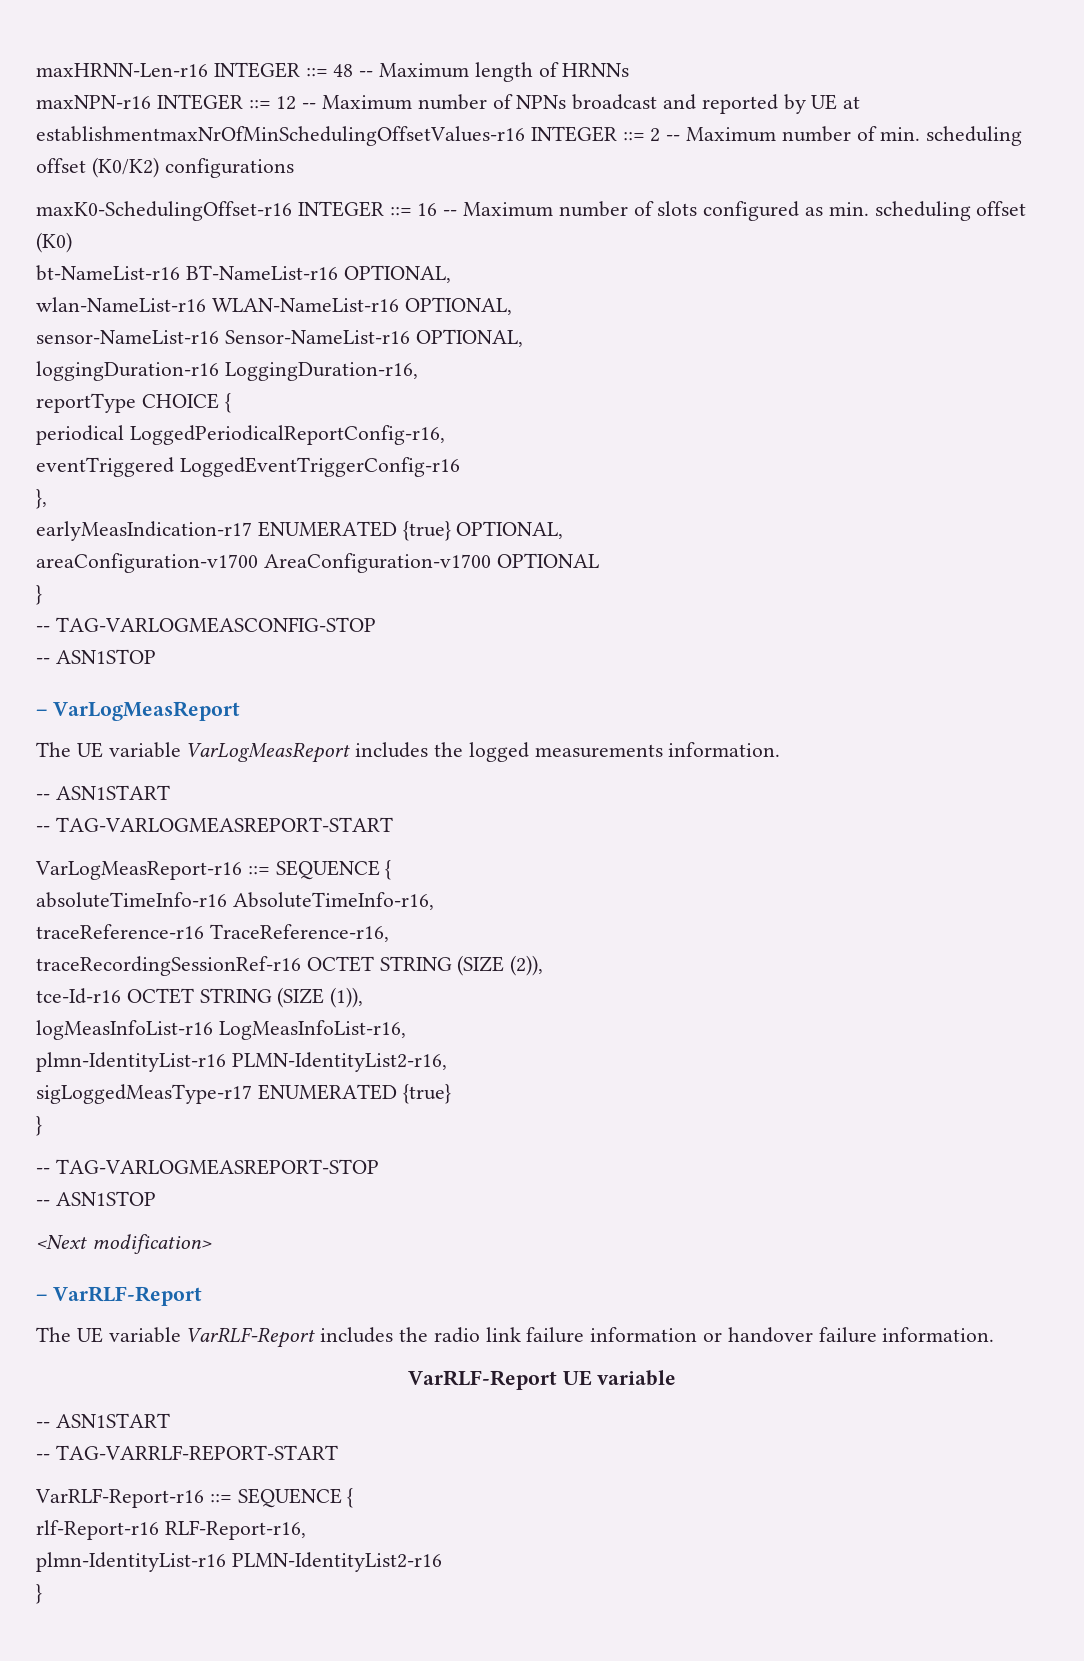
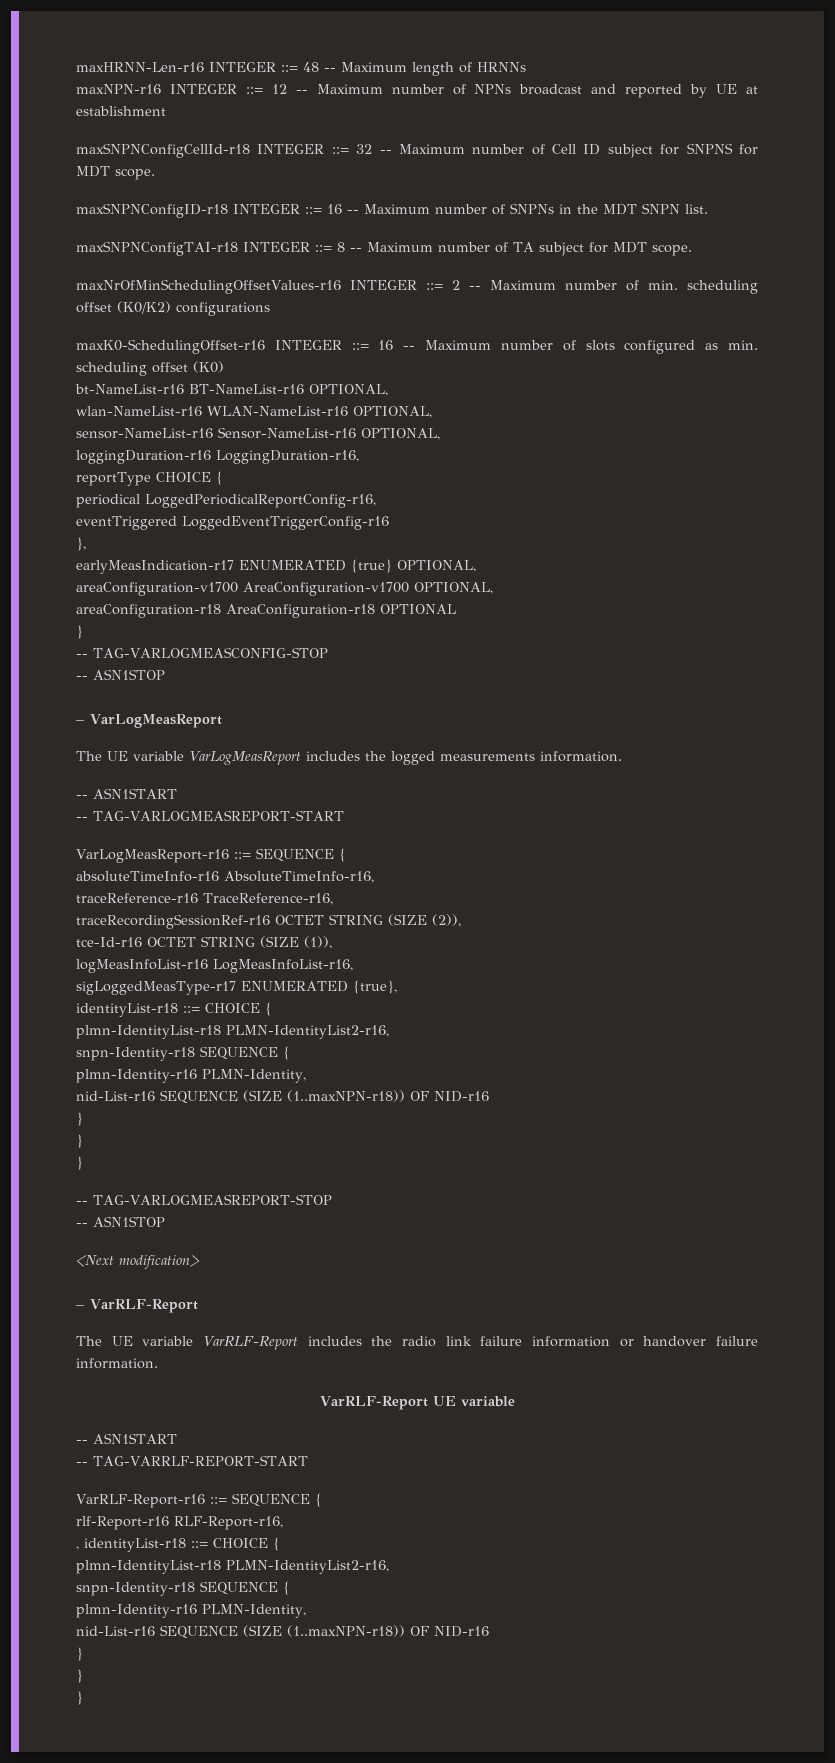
[36,126,525,146] establishmentmaxNrOfMinSchedulingOffsetValues-r16 -> [76,106,166,116] [76,143,758,158] [76,166,155,180] [76,203,708,218] [76,241,692,256] [76,279,341,294] establishment // maxSNPNConfigCellId-r18 INTEGER ::= 32 -- Maximum number of Cell ID subject for SNPNS for MDT scope. // maxSNPNConfigID-r18 INTEGER ::= 16 -- Maximum number of SNPNs in the MDT SNPN list. // maxSNPNConfigTAI-r18 INTEGER ::= 8 -- Maximum number of TA subject for MDT scope. // maxNrOfMinSchedulingOffsetValues-r16
(491, 563) none -> [414,582,493,594] [76,604,375,618] OPTIONAL, // areaConfiguration-r18 AreaConfiguration-r18
[36,1052,447,1072] [36,1084,451,1104] plmn-IdentityList-r16 PLMN-IdentityList2-r16, // sigLoggedMeasType-r17 ENUMERATED {true} -> [76,980,397,995] [76,1002,272,1017] [76,1025,389,1039] [76,1046,290,1061] [76,1069,306,1083] [76,1090,489,1104] [76,1112,83,1126] [76,1134,83,1148] sigLoggedMeasType-r17 ENUMERATED {true}, // identityList-r18 ::= CHOICE { // plmn-IdentityList-r18 PLMN-IdentityList2-r16, // snpn-Identity-r18 SEQUENCE { // plmn-Identity-r16 PLMN-Identity, // nid-List-r16 SEQUENCE (SIZE (1..maxNPN-r18)) OF NID-r16 // } // }
[36,1552,442,1572] [36,1584,42,1604] plmn-IdentityList-r16 PLMN-IdentityList2-r16 // } -> [76,1537,280,1552] [76,1560,389,1574] [76,1581,290,1596] [76,1604,306,1618] [76,1625,489,1639] [76,1647,83,1661] [76,1669,83,1683] [76,1691,83,1705] , identityList-r18 ::= CHOICE { // plmn-IdentityList-r18 PLMN-IdentityList2-r16, // snpn-Identity-r18 SEQUENCE { // plmn-Identity-r16 PLMN-Identity, // nid-List-r16 SEQUENCE (SIZE (1..maxNPN-r18)) OF NID-r16 // } // } // }

